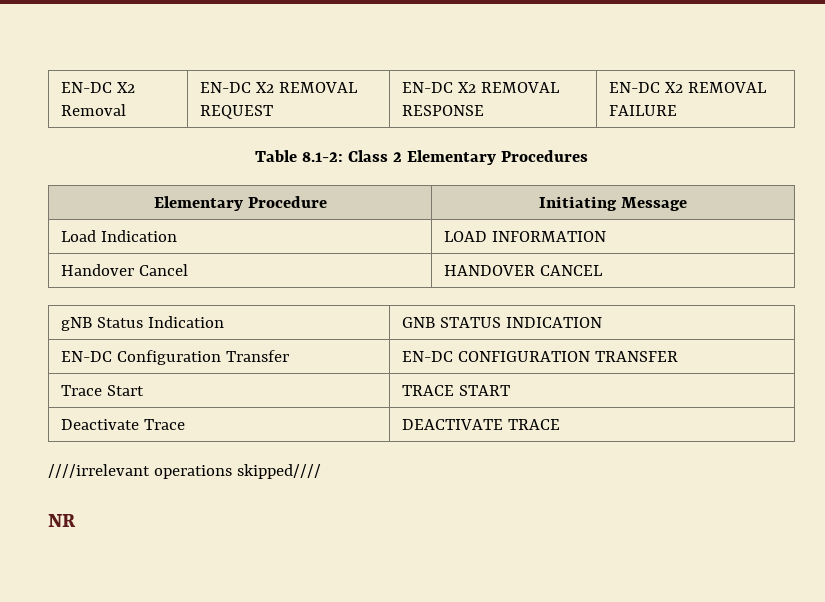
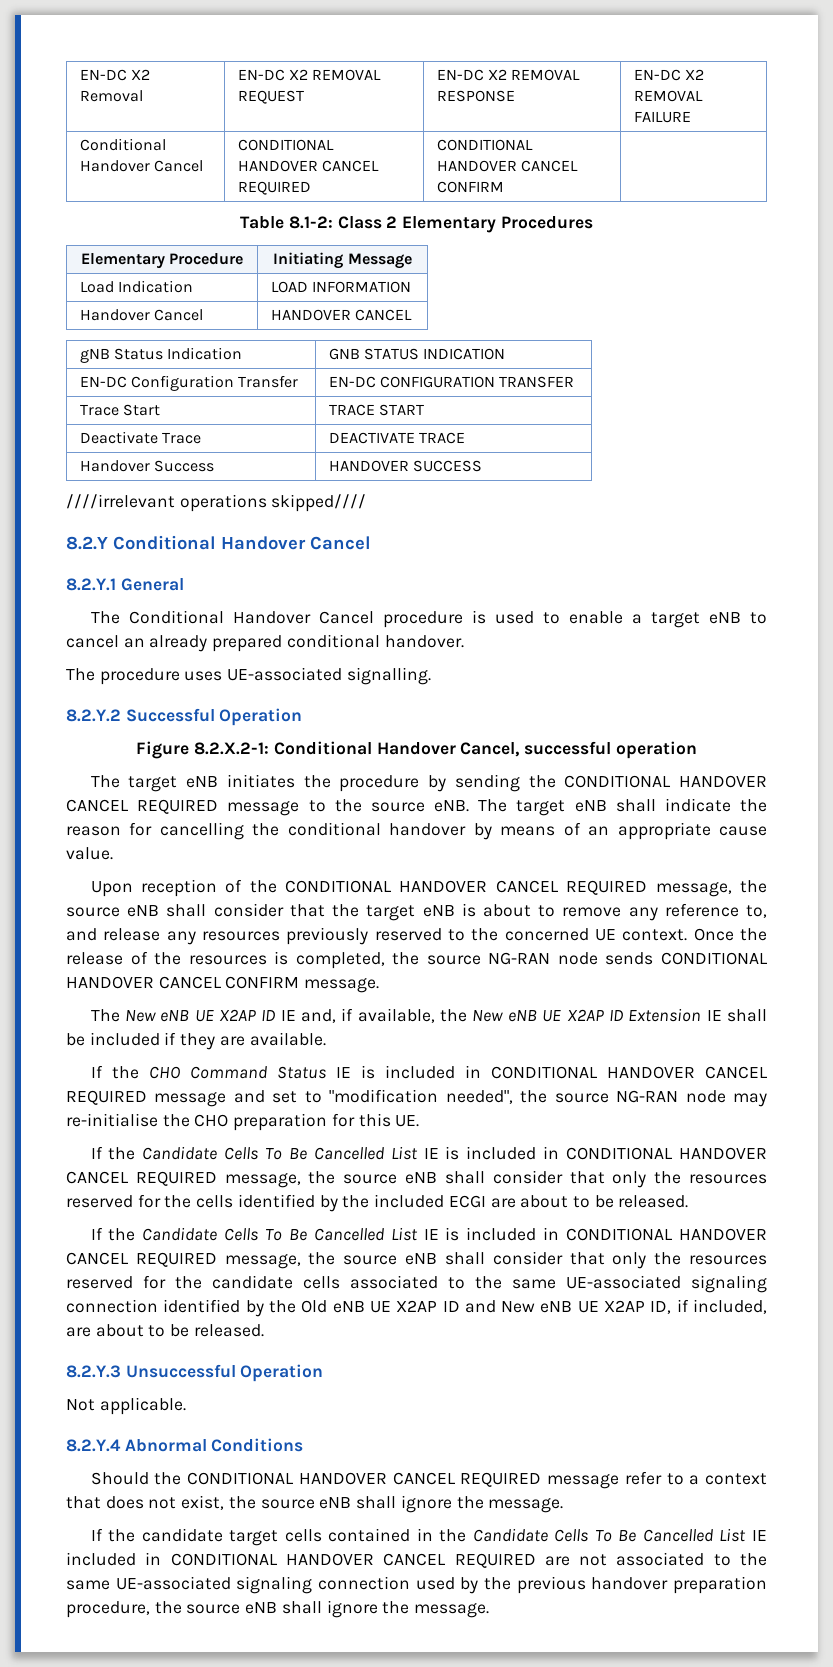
(677, 110) none -> [79,138,166,151] [79,160,203,172] [237,139,334,151] [237,160,379,172] [237,181,311,195] [436,139,533,151] [436,160,578,172] [436,181,504,193] // Conditional Handover Cancel | CONDITIONAL HANDOVER CANCEL REQUIRED | CONDITIONAL HANDOVER CANCEL CONFIRM |
(560, 424) none -> [79,460,214,472] [328,460,482,472] // Handover Success | HANDOVER SUCCESS
[48,514,76,527] NR -> [66,535,371,550] [66,578,184,591] [90,610,767,628] [66,634,464,652] [66,667,431,685] [66,708,303,726] [136,741,697,759] [90,774,768,792] [66,798,767,816] [66,822,767,840] [66,847,113,860] [90,879,767,897] [66,903,767,921] [66,927,768,945] [66,951,768,969] [66,976,380,993] [90,1008,767,1023] [66,1032,326,1050] [90,1065,768,1079] [66,1089,767,1107] [66,1113,420,1131] [90,1146,767,1160] [66,1170,768,1188] [66,1194,689,1212] [90,1227,767,1241] [66,1251,768,1269] [66,1275,767,1293] [66,1299,767,1317] [66,1324,264,1337] [66,1364,324,1382] [66,1397,186,1415] [66,1438,304,1452] [90,1471,768,1489] [66,1495,564,1513] [90,1528,767,1546] [66,1552,767,1568] [66,1576,767,1594] [66,1600,490,1618] 8.2.Y Conditional Handover Cancel // 8.2.Y.1 General // The Conditional Handover Cancel procedure is used to enable a target eNB to cancel an already prepared conditional handover. // The procedure uses UE-associated signalling. // 8.2.Y.2 Successful Operation // Figure 8.2.X.2-1: Conditional Handover Cancel, successful operation // The target eNB initiates the procedure by sending the CONDITIONAL HANDOVER CANCEL REQUIRED message to the source eNB. The target eNB shall indicate the reason for cancelling the conditional handover by means of an appropriate cause value. // Upon reception of the CONDITIONAL HANDOVER CANCEL REQUIRED message, the source eNB shall consider that the target eNB is about to remove any reference to, and release any resources previously reserved to the concerned UE context. Once the release of the resources is completed, the source NG-RAN node sends CONDITIONAL HANDOVER CANCEL CONFIRM message. // The New eNB UE X2AP ID IE and, if available, the New eNB UE X2AP ID Extension IE shall be included if they are available. // If the CHO Command Status IE is included in CONDITIONAL HANDOVER CANCEL REQUIRED message and set to "modification needed", the source NG-RAN node may re-initialise the CHO preparation for this UE. // If the Candidate Cells To Be Cancelled List IE is included in CONDITIONAL HANDOVER CANCEL REQUIRED message, the source eNB shall consider that only the resources reserved for the cells identified by the included ECGI are about to be released. // If the Candidate Cells To Be Cancelled List IE is included in CONDITIONAL HANDOVER CANCEL REQUIRED message, the source eNB shall consider that only the resources reserved for the candidate cells associated to the same UE-associated signaling connection identified by the Old eNB UE X2AP ID and New eNB UE X2AP ID, if included, are about to be released. // 8.2.Y.3 Unsuccessful Operation // Not applicable. // 8.2.Y.4 Abnormal Conditions // Should the CONDITIONAL HANDOVER CANCEL REQUIRED message refer to a context that does not exist, the source eNB shall ignore the message. // If the candidate target cells contained in the Candidate Cells To Be Cancelled List IE included in CONDITIONAL HANDOVER CANCEL REQUIRED are not associated to the same UE-associated signaling connection used by the previous handover preparation procedure, the source eNB shall ignore the message.

